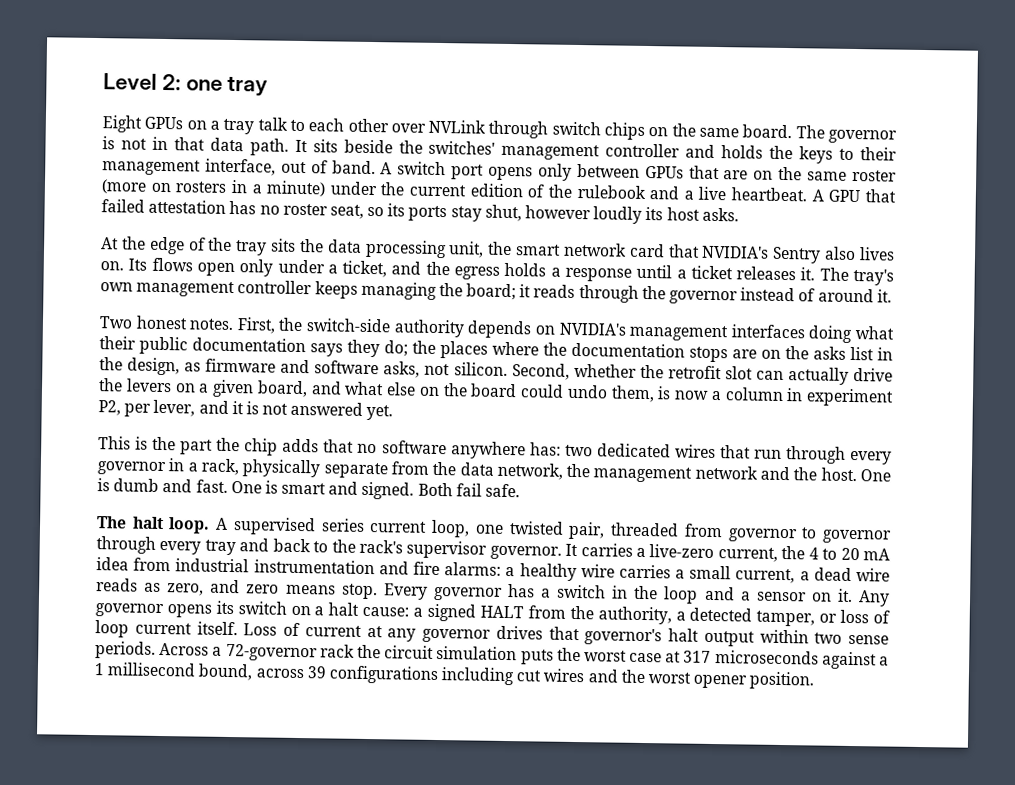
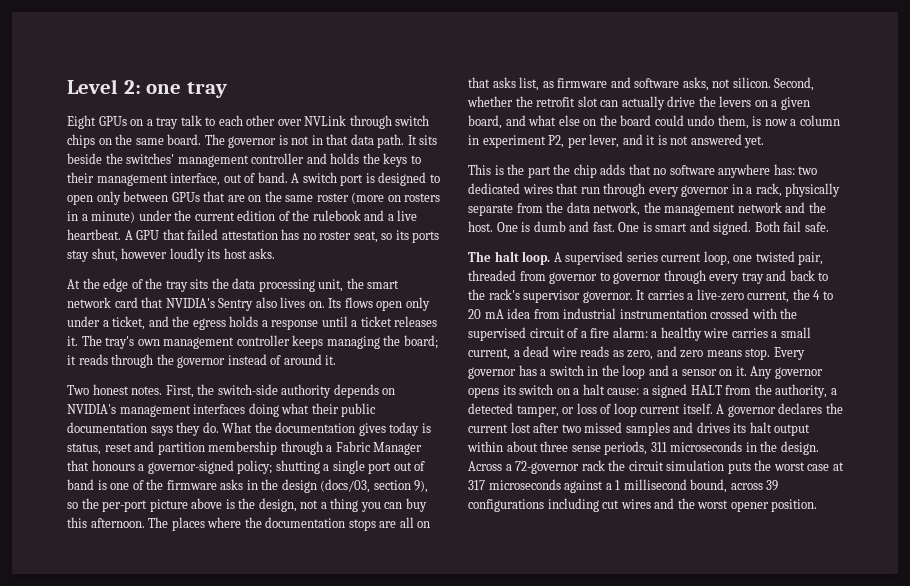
[488,166,534,181] opens -> [365,172,440,186] [67,194,93,205] is designed to open
[384,340,436,357] do; the -> [202,422,431,436] [67,441,423,455] [67,460,426,474] [67,479,429,493] [67,498,427,512] [67,517,169,528] do. What the documentation gives today is status, reset and partition membership through a Fabric Manager that honours a governor-signed policy; shutting a single port out of band is one of the firmware asks in the design (docs/03, section 9), so the per-port picture above is the design, not a thing you can buy this afternoon. The
[761,346,893,361] [99,357,181,376] on the asks list in the design, -> [399,517,431,528] [468,77,540,91] all on that asks list,
[378,561,502,576] and fire alarms: -> [710,308,798,319] [468,327,648,341] crossed with the supervised circuit of a fire alarm:
[243,622,889,647] [95,641,156,659] Loss of current at any governor drives that governor's halt output within two sense periods. -> [716,403,843,417] [468,422,811,436] [467,441,819,455] A governor declares the current lost after two missed samples and drives its halt output within about three sense periods, 311 microseconds in the design.

